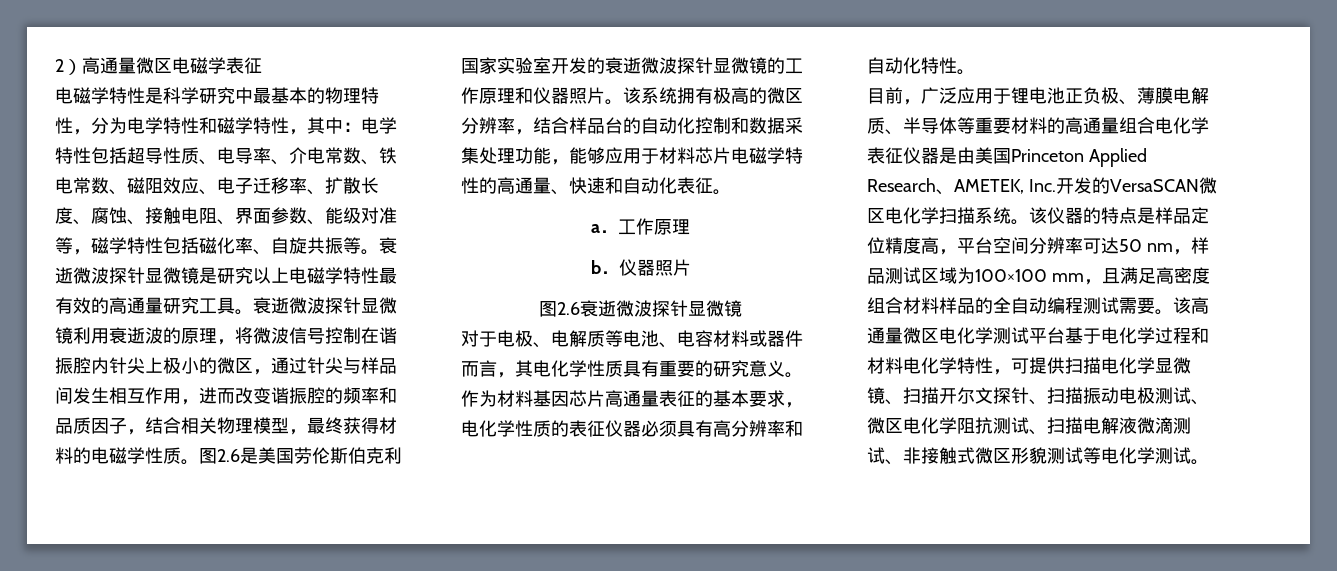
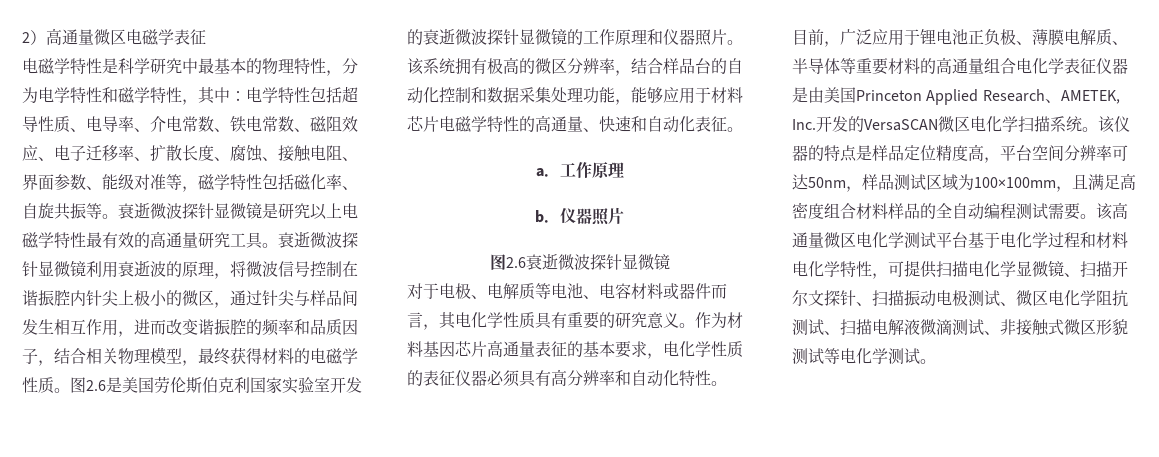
[1119,239,1173,252] 50 nm -> [808,177,846,188] 50nm
[975,269,1084,282] 100×100 mm -> [974,177,1056,188] 100×100mm

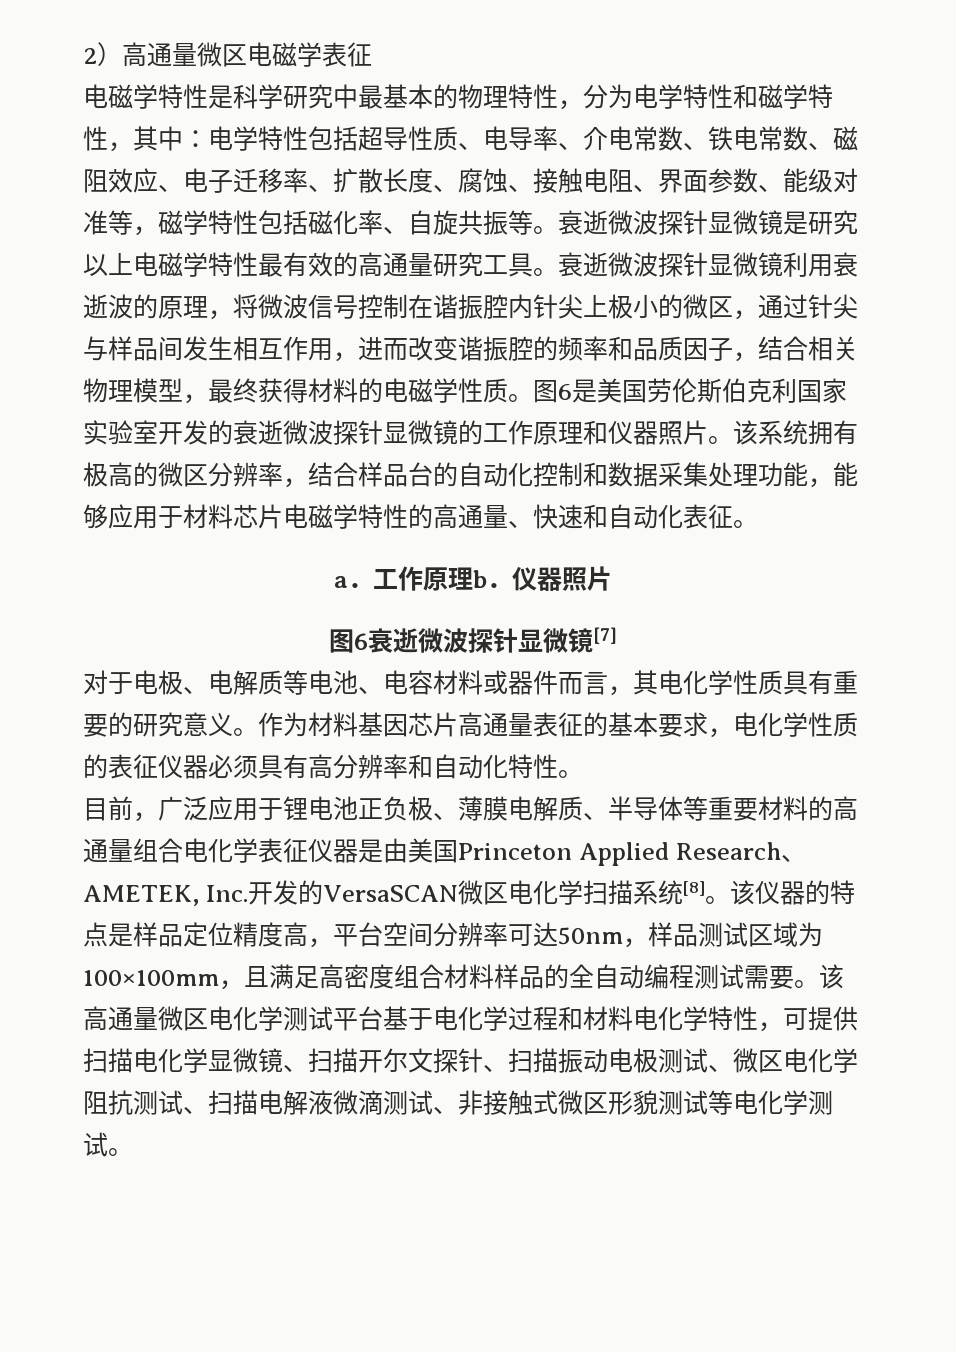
[86,380,106,391] 2.6 -> [558,383,572,400] 6
(624, 170) // -> (473, 578) none
[505,253,670,270] 2.6衰逝微波探针显微镜 -> [354,627,617,653] 6衰逝微波探针显微镜[7]
(1082, 124) none -> [682,881,705,896] [8]

